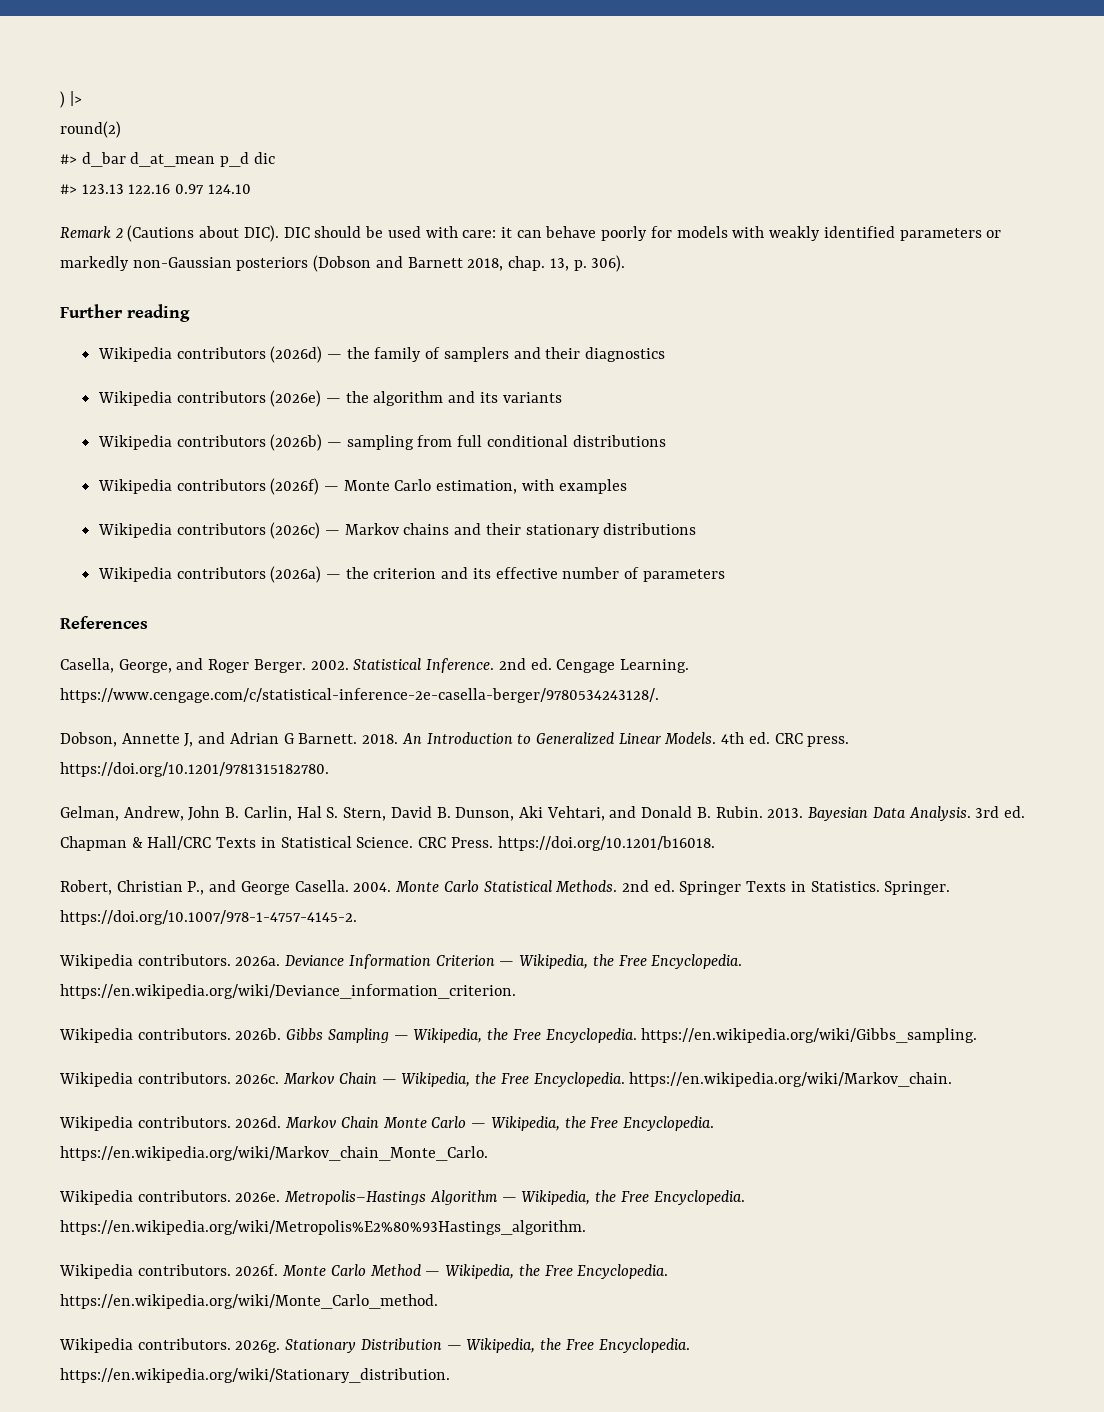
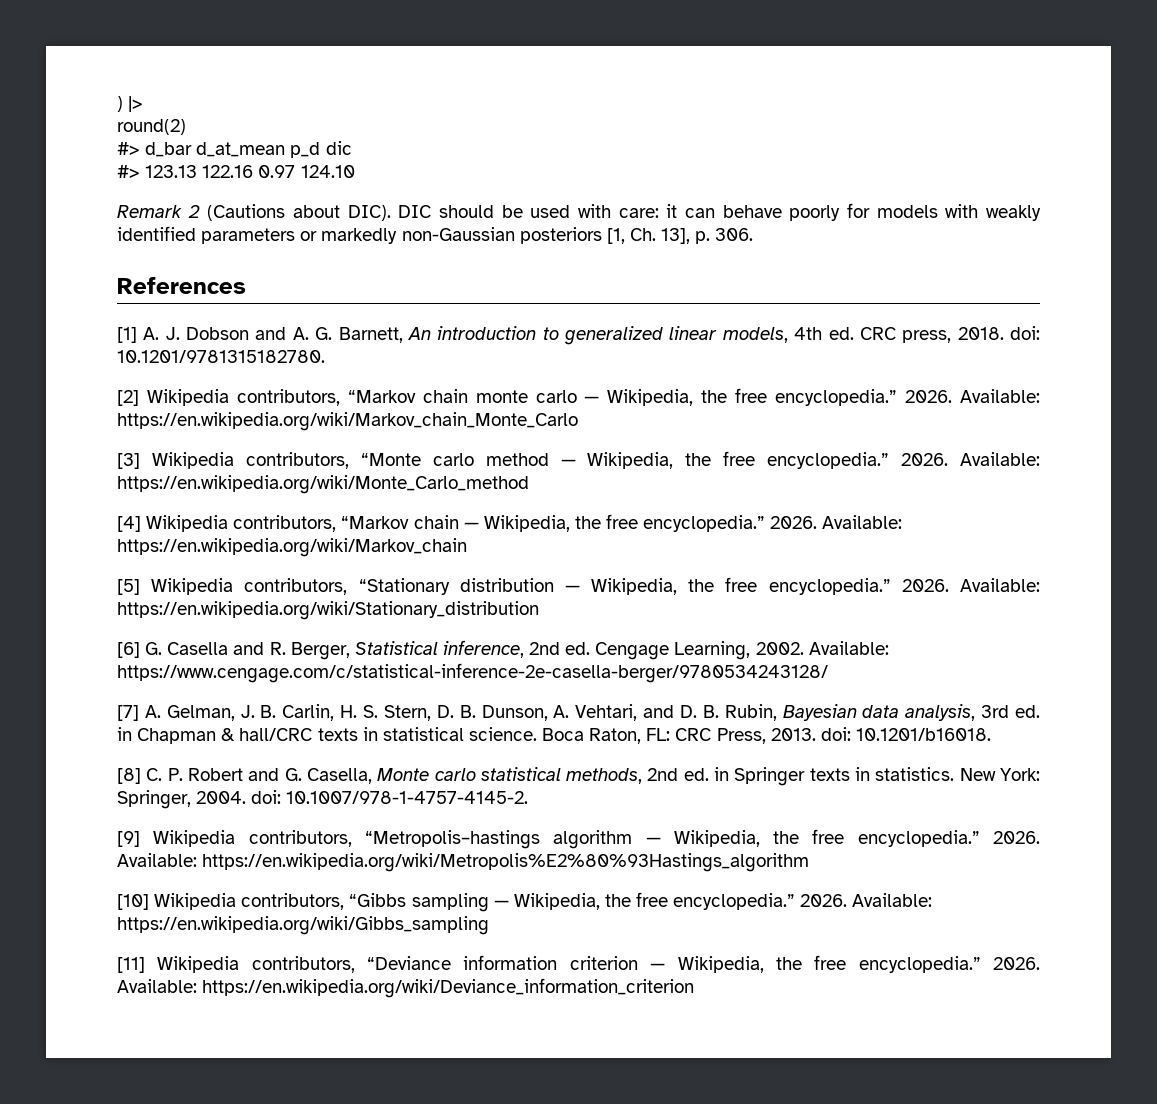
[313,255,626,272] [60,304,190,322] [97,346,666,363] [97,390,562,407] [97,434,666,451] [97,478,627,495] [97,522,697,539] [97,566,725,583] [60,616,148,629] [60,658,689,673] [60,688,659,703] [60,732,850,747] [60,762,329,777] [60,806,221,821] (Dobson and Barnett 2018, chap. 13, p. 306). // Further reading // Wikipedia contributors (2026d) — the family of samplers and their diagnostics // Wikipedia contributors (2026e) — the algorithm and its variants // Wikipedia contributors (2026b) — sampling from full conditional distributions // Wikipedia contributors (2026f) — Monte Carlo estimation, with examples // Wikipedia contributors (2026c) — Markov chains and their stationary distributions // Wikipedia contributors (2026a) — the criterion and its effective number of parameters // References // Casella, George, and Roger Berger. 2002. Statistical Inference. 2nd ed. Cengage Learning. https://www.cengage.com/c/statistical-inference-2e-casella-berger/9780534243128/. // Dobson, Annette J, and Adrian G Barnett. 2018. An Introduction to Generalized Linear Models. 4th ed. CRC press. https://doi.org/10.1201/9781315182780. // Gelman, Andrew, John -> [606,228,754,244] [117,277,246,294] [117,326,1040,345] [117,350,325,363] [117,388,1040,406] [117,412,578,431] [117,451,1040,469] [117,475,529,494] [117,514,903,532] [117,538,467,557] [117,577,1041,595] [117,601,539,620] [117,640,889,660] [117,663,828,683] [117,705,255,721] [1, Ch. 13], p. 306. // References // [1] A. J. Dobson and A. G. Barnett, An introduction to generalized linear models, 4th ed. CRC press, 2018. doi: 10.1201/9781315182780. // [2] Wikipedia contributors, “Markov chain monte carlo — Wikipedia, the free encyclopedia.” 2026. Available: https://en.wikipedia.org/wiki/Markov_chain_Monte_Carlo // [3] Wikipedia contributors, “Monte carlo method — Wikipedia, the free encyclopedia.” 2026. Available: https://en.wikipedia.org/wiki/Monte_Carlo_method // [4] Wikipedia contributors, “Markov chain — Wikipedia, the free encyclopedia.” 2026. Available: https://en.wikipedia.org/wiki/Markov_chain // [5] Wikipedia contributors, “Stationary distribution — Wikipedia, the free encyclopedia.” 2026. Available: https://en.wikipedia.org/wiki/Stationary_distribution // [6] G. Casella and R. Berger, Statistical inference, 2nd ed. Cengage Learning, 2002. Available: https://www.cengage.com/c/statistical-inference-2e-casella-berger/9780534243128/ // [7] A. Gelman, J.
[296,806,322,818] Hal -> [340,705,358,718] H.
[390,806,432,818] David -> [436,705,454,718] D.
[518,806,543,818] Aki -> [553,705,570,718] A.
[641,806,971,821] Donald B. Rubin. 2013. Bayesian Data Analysis. -> [679,704,976,721] D. B. Rubin, Bayesian data analysis,
(1025, 812) none -> [117,727,132,741] in
[147,836,715,851] [60,880,951,895] [60,910,357,925] [59,954,743,969] [60,984,516,999] [59,1028,978,1043] [59,1072,953,1087] [59,1116,714,1131] [60,1146,488,1161] [59,1190,745,1205] [60,1220,586,1235] [59,1264,669,1279] [60,1294,438,1309] [59,1338,690,1353] [60,1368,450,1383] Hall/CRC Texts in Statistical Science. CRC Press. https://doi.org/10.1201/b16018. // Robert, Christian P., and George Casella. 2004. Monte Carlo Statistical Methods. 2nd ed. Springer Texts in Statistics. Springer. https://doi.org/10.1007/978-1-4757-4145-2. // Wikipedia contributors. 2026a. Deviance Information Criterion — Wikipedia, the Free Encyclopedia. https://en.wikipedia.org/wiki/Deviance_information_criterion. // Wikipedia contributors. 2026b. Gibbs Sampling — Wikipedia, the Free Encyclopedia. https://en.wikipedia.org/wiki/Gibbs_sampling. // Wikipedia contributors. 2026c. Markov Chain — Wikipedia, the Free Encyclopedia. https://en.wikipedia.org/wiki/Markov_chain. // Wikipedia contributors. 2026d. Markov Chain Monte Carlo — Wikipedia, the Free Encyclopedia. https://en.wikipedia.org/wiki/Markov_chain_Monte_Carlo. // Wikipedia contributors. 2026e. Metropolis–Hastings Algorithm — Wikipedia, the Free Encyclopedia. https://en.wikipedia.org/wiki/Metropolis%E2%80%93Hastings_algorithm. // Wikipedia contributors. 2026f. Monte Carlo Method — Wikipedia, the Free Encyclopedia. https://en.wikipedia.org/wiki/Monte_Carlo_method. // Wikipedia contributors. 2026g. Stationary Distribution — Wikipedia, the Free Encyclopedia. https://en.wikipedia.org/wiki/Stationary_distribution. -> [239,727,991,744] [117,767,1040,786] [117,790,529,809] [117,829,1040,849] [117,853,810,872] [117,892,933,912] [117,916,489,935] [117,955,1040,973] [117,978,695,998] hall/CRC texts in statistical science. Boca Raton, FL: CRC Press, 2013. doi: 10.1201/b16018. // [8] C. P. Robert and G. Casella, Monte carlo statistical methods, 2nd ed. in Springer texts in statistics. New York: Springer, 2004. doi: 10.1007/978-1-4757-4145-2. // [9] Wikipedia contributors, “Metropolis–hastings algorithm — Wikipedia, the free encyclopedia.” 2026. Available: https://en.wikipedia.org/wiki/Metropolis%E2%80%93Hastings_algorithm // [10] Wikipedia contributors, “Gibbs sampling — Wikipedia, the free encyclopedia.” 2026. Available: https://en.wikipedia.org/wiki/Gibbs_sampling // [11] Wikipedia contributors, “Deviance information criterion — Wikipedia, the free encyclopedia.” 2026. Available: https://en.wikipedia.org/wiki/Deviance_information_criterion

